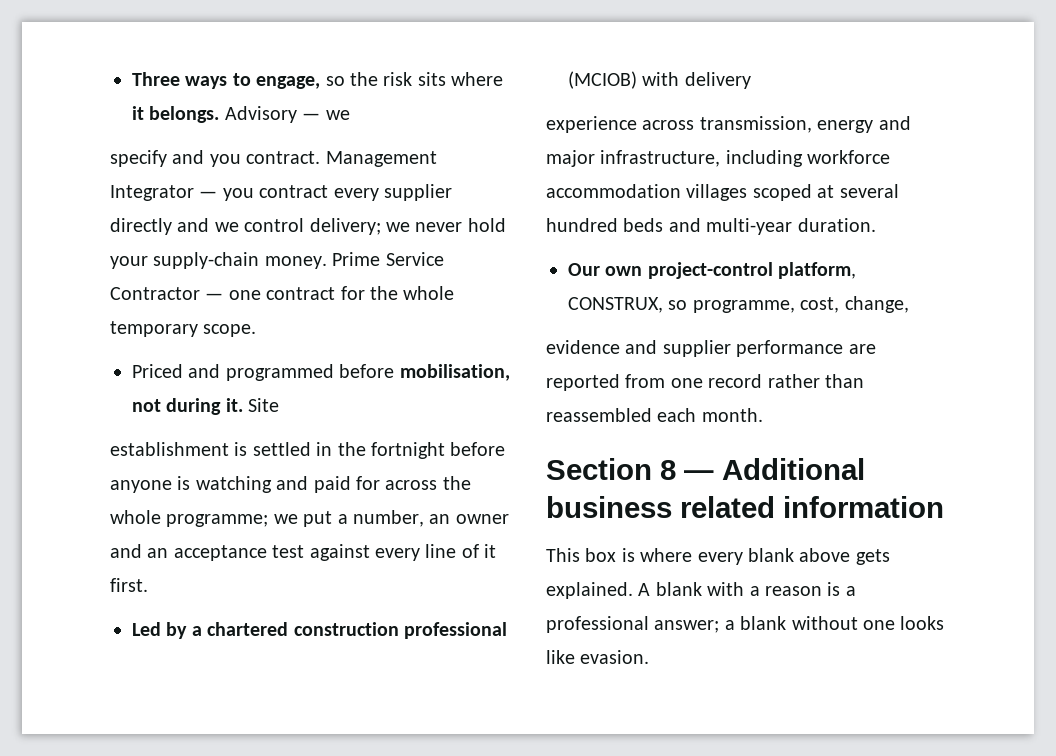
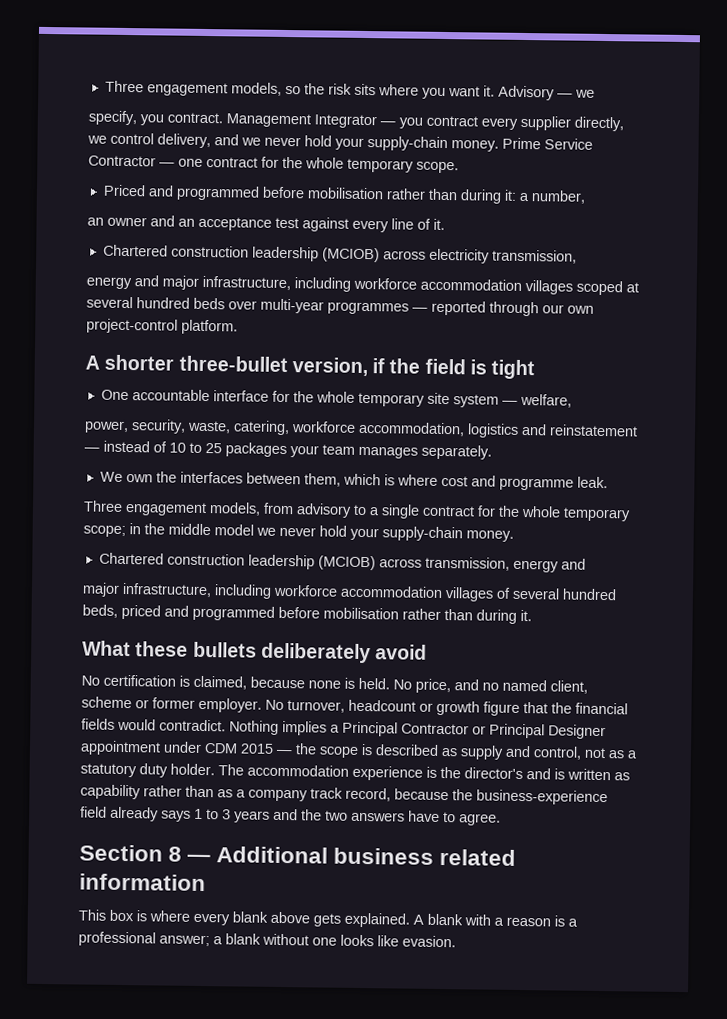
[132,72,321,89] Three ways to engage, -> [104,80,282,97] Three engagement models,
[132,106,220,123] it belongs. -> [421,85,495,99] you want it.
[110,150,205,167] specify and -> [88,110,137,126] specify,
[110,218,381,235] directly and we control delivery; -> [574,116,624,132] [87,132,239,149] directly, we control delivery, and
[399,364,510,381] [132,398,280,415] [110,442,506,459] [110,476,471,493] [110,510,333,527] mobilisation, not during it. Site // establishment is settled in the fortnight before anyone is watching and paid for across the whole programme; we put -> [306,187,517,204] mobilisation rather than during it:
(424, 518) none -> (586, 197) //
[484,544,497,558] [110,578,148,592] [132,622,507,639] [568,71,751,89] [546,116,812,133] it first. // Led by a chartered construction professional (MCIOB) with delivery // experience across transmission, -> [433,218,445,230] [102,244,577,264] it. // Chartered construction leadership (MCIOB) across electricity transmission, //
[668,218,876,235] [568,262,857,279] [568,296,909,313] [546,340,876,357] [546,374,864,391] [546,408,763,422] and multi-year duration. // Our own project-control platform, CONSTRUX, so programme, cost, change, // evidence and supplier performance are reported from one record rather than reassembled each month. -> [228,298,594,317] [86,318,238,335] [85,354,536,380] [100,389,572,408] [84,419,638,438] [84,440,492,460] [99,471,608,491] [83,500,631,522] [83,523,514,542] [98,552,586,573] [82,582,617,602] [82,604,532,624] [82,640,428,664] [81,674,588,694] [81,696,628,716] [81,718,606,740] [80,740,637,760] [80,763,630,781] [80,784,608,806] [80,806,501,826] over multi-year programmes — reported through our own project-control platform. // A shorter three-bullet version, if the field is tight // One accountable interface for the whole temporary site system — welfare, // power, security, waste, catering, workforce accommodation, logistics and reinstatement — instead of 10 to 25 packages your team manages separately. // We own the interfaces between them, which is where cost and programme leak. // Three engagement models, from advisory to a single contract for the whole temporary scope; in the middle model we never hold your supply-chain money. // Chartered construction leadership (MCIOB) across transmission, energy and // major infrastructure, including workforce accommodation villages of several hundred beds, priced and programmed before mobilisation rather than during it. // What these bullets deliberately avoid // No certification is claimed, because none is held. No price, and no named client, scheme or former employer. No turnover, headcount or growth figure that the financial fields would contradict. Nothing implies a Principal Contractor or Principal Designer appointment under CDM 2015 — the scope is described as supply and control, not as a statutory duty holder. The accommodation experience is the director's and is written as capability rather than as a company track record, because the business-experience field already says 1 to 3 years and the two answers have to agree.

